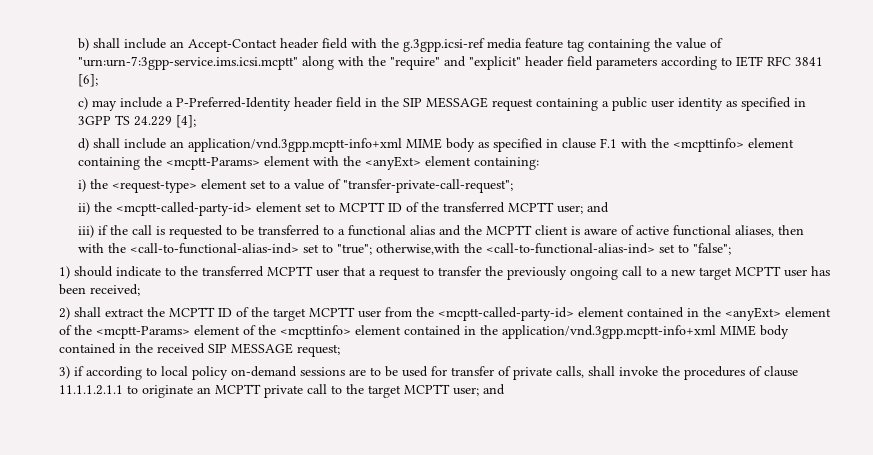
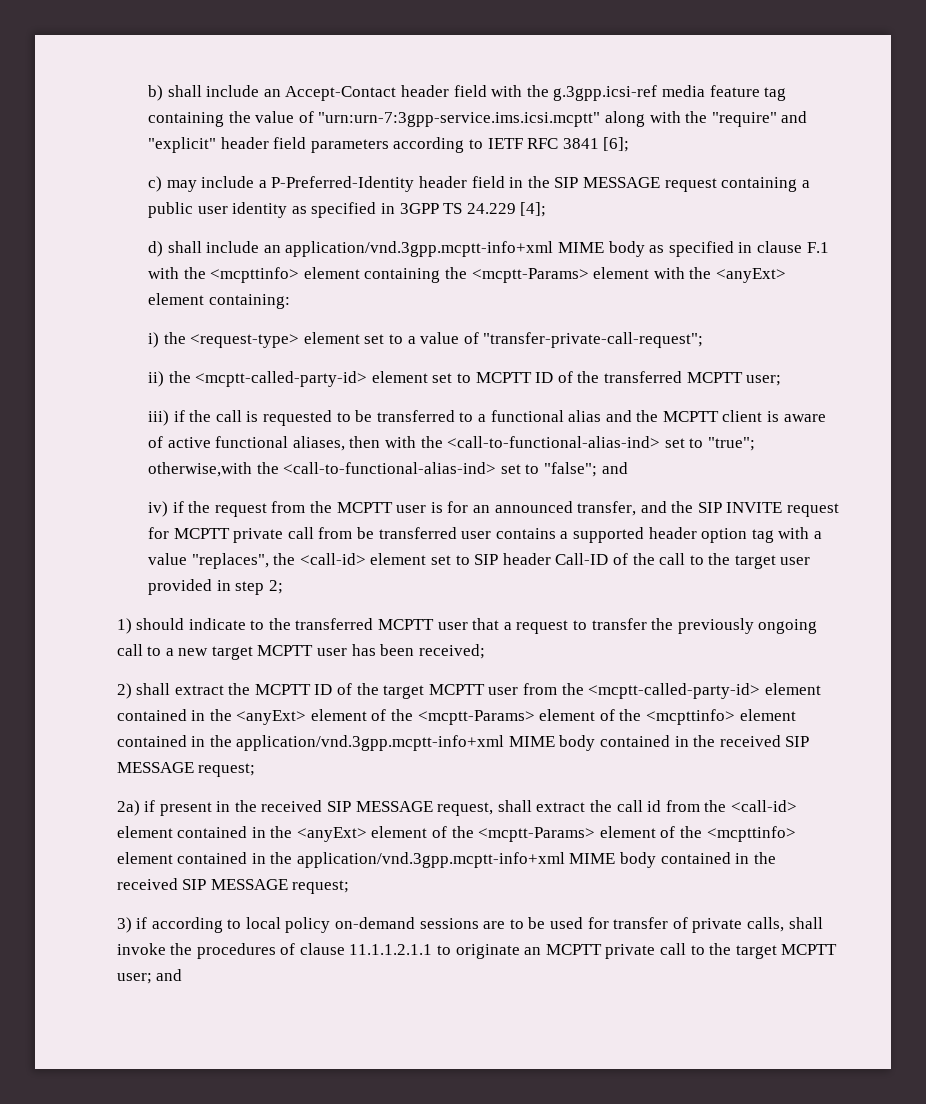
[587,202,610,213] and -> (782, 380) none
(732, 249) none -> [601,462,628,474] [148,501,840,517] [148,527,822,543] [148,553,811,569] [148,579,283,595] and // iv) if the request from the MCPTT user is for an announced transfer, and the SIP INVITE request for MCPTT private call from be transferred user contains a supported header option tag with a value "replaces", the <call-id> element set to SIP header Call-ID of the call to the target user provided in step 2;
(341, 350) none -> [116,800,797,816] [116,826,796,842] [116,852,776,868] [116,878,350,894] // 2a) if present in the received SIP MESSAGE request, shall extract the call id from the <call-id> element contained in the <anyExt> element of the <mcptt-Params> element of the <mcpttinfo> element contained in the application/vnd.3gpp.mcptt-info+xml MIME body contained in the received SIP MESSAGE request;

